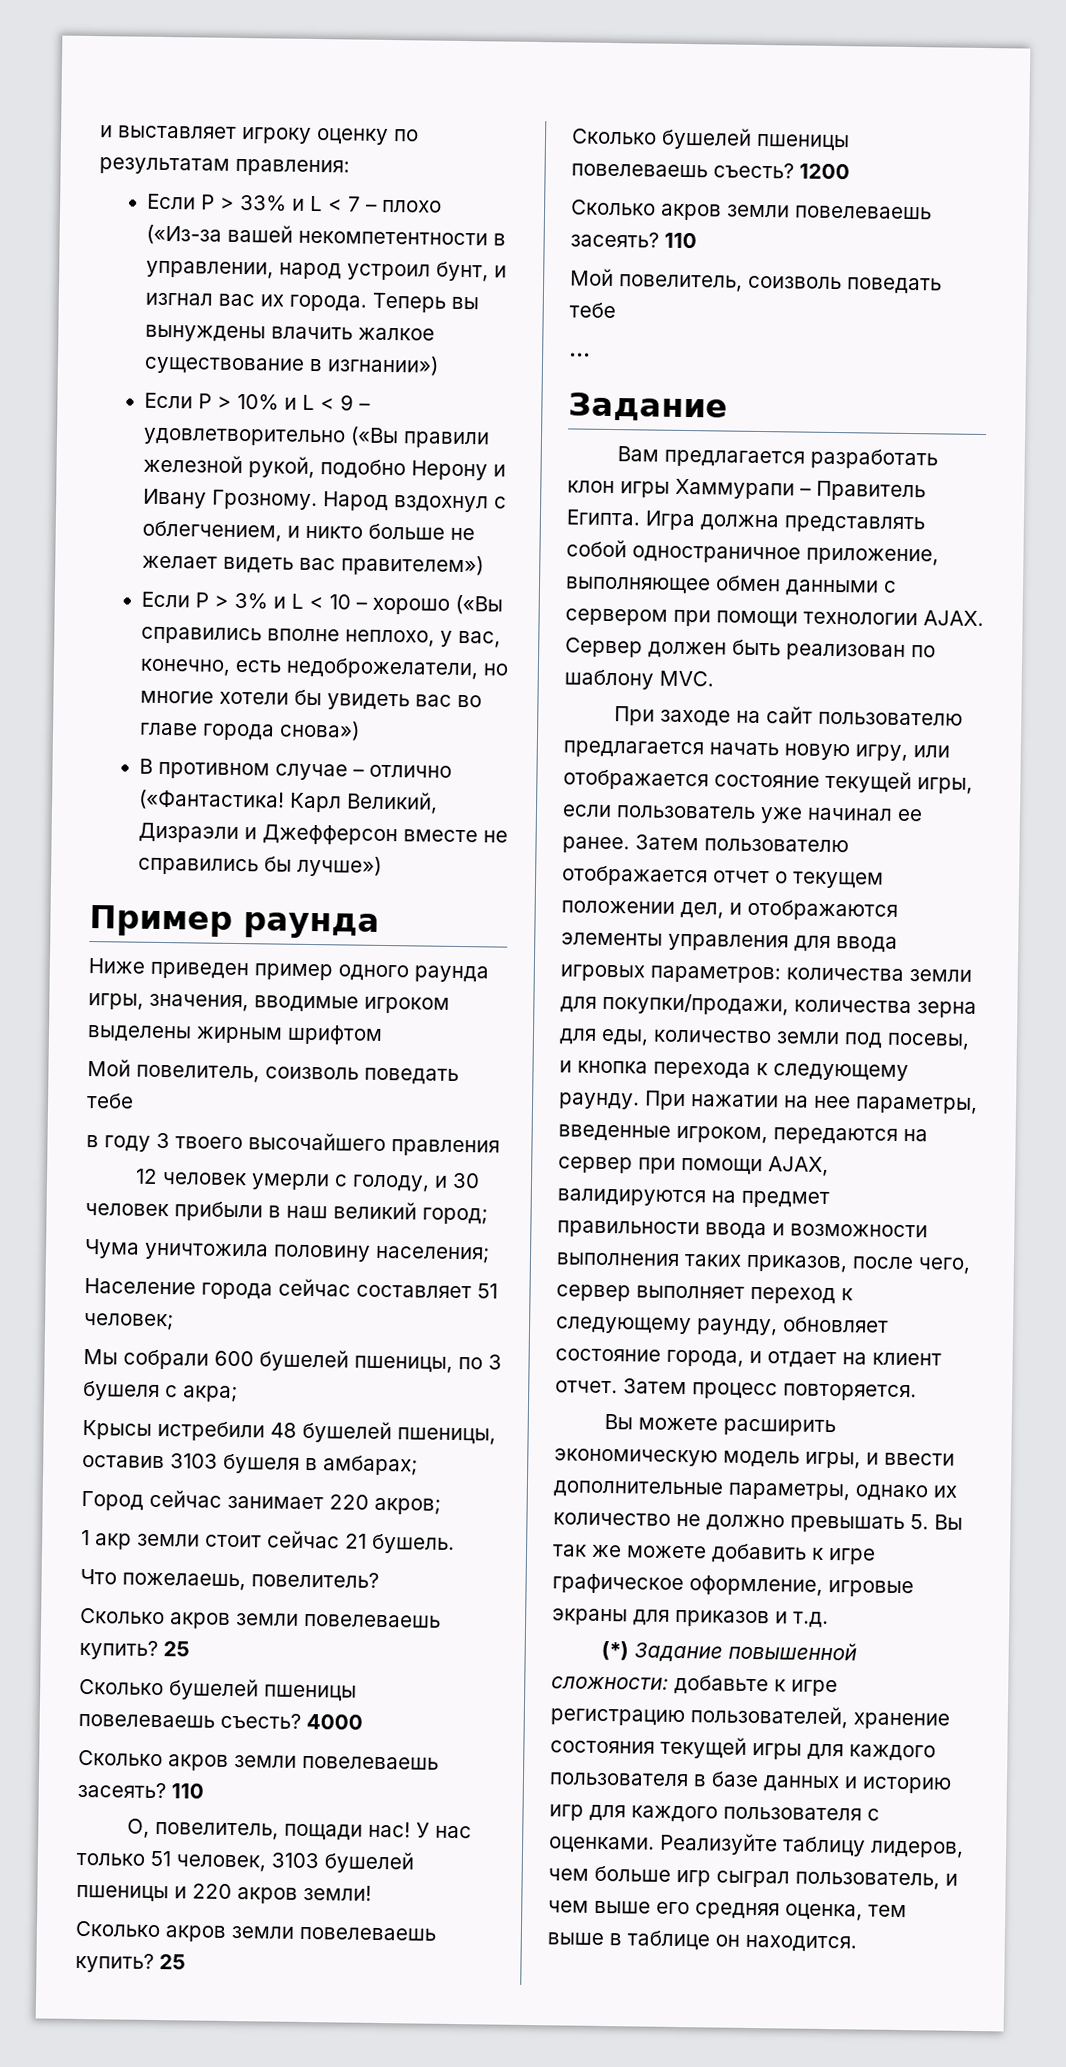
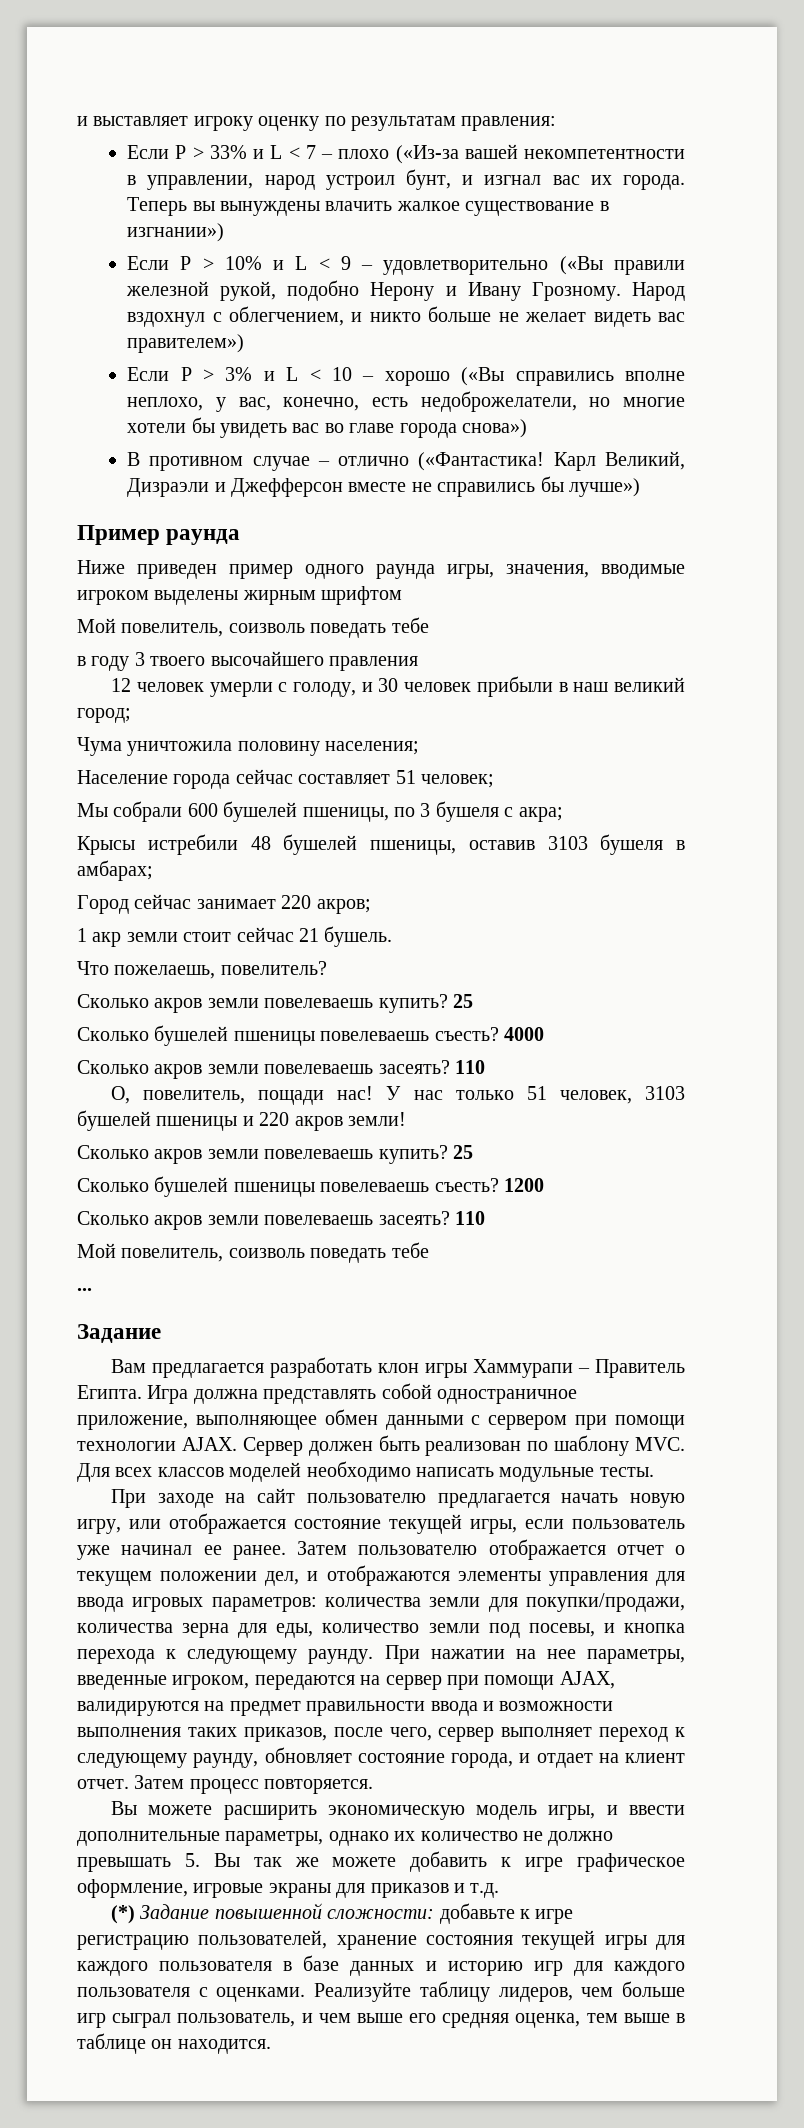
(714, 678) none -> [77,1461,654,1482] Для всех классов моделей необходимо написать модульные тесты.

